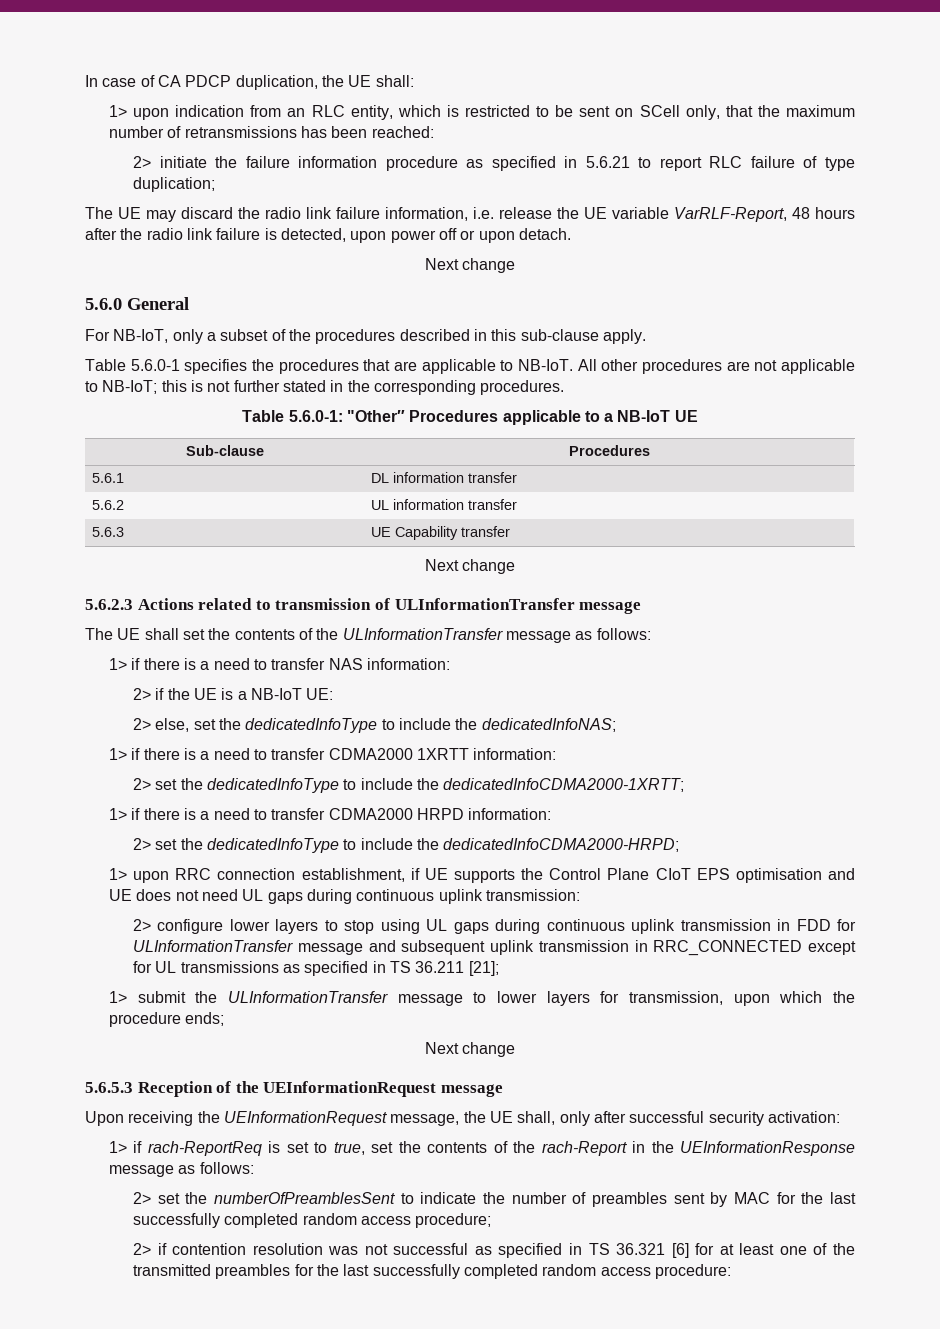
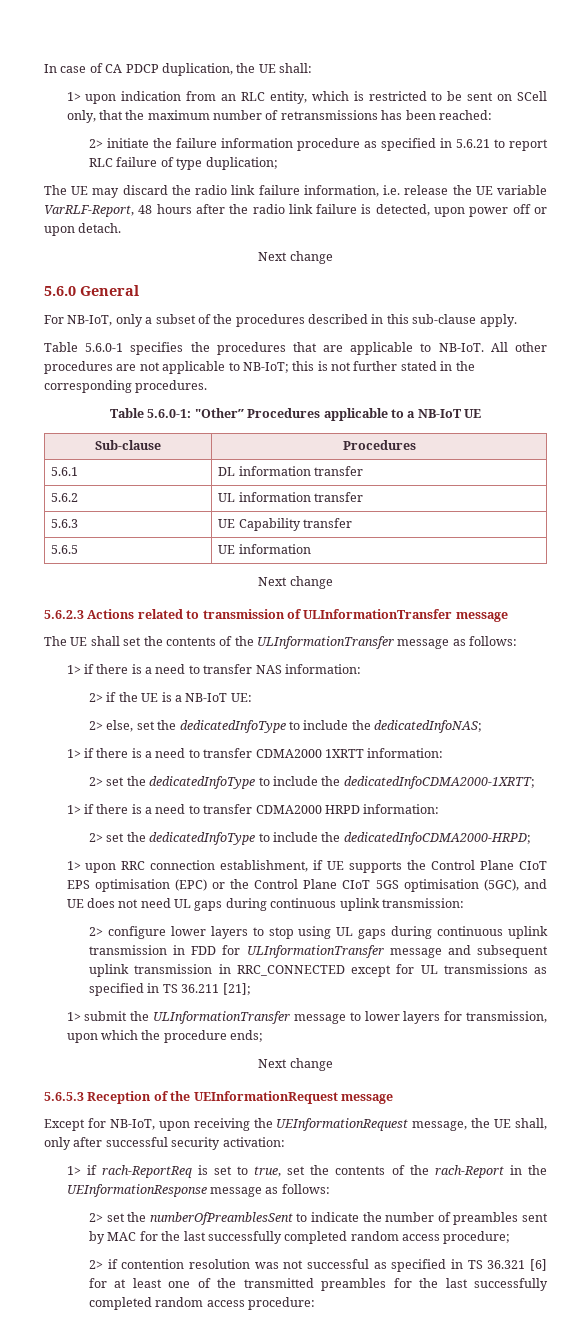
(511, 531) none -> [51,545,79,554] [218,544,311,554] // 5.6.5 | UE information
(822, 875) none -> [174,879,519,892] (EPC) or the Control Plane CIoT 5GS optimisation (5GC),
[85,1111,124,1126] Upon -> [44,1118,190,1131] Except for NB-IoT, upon

